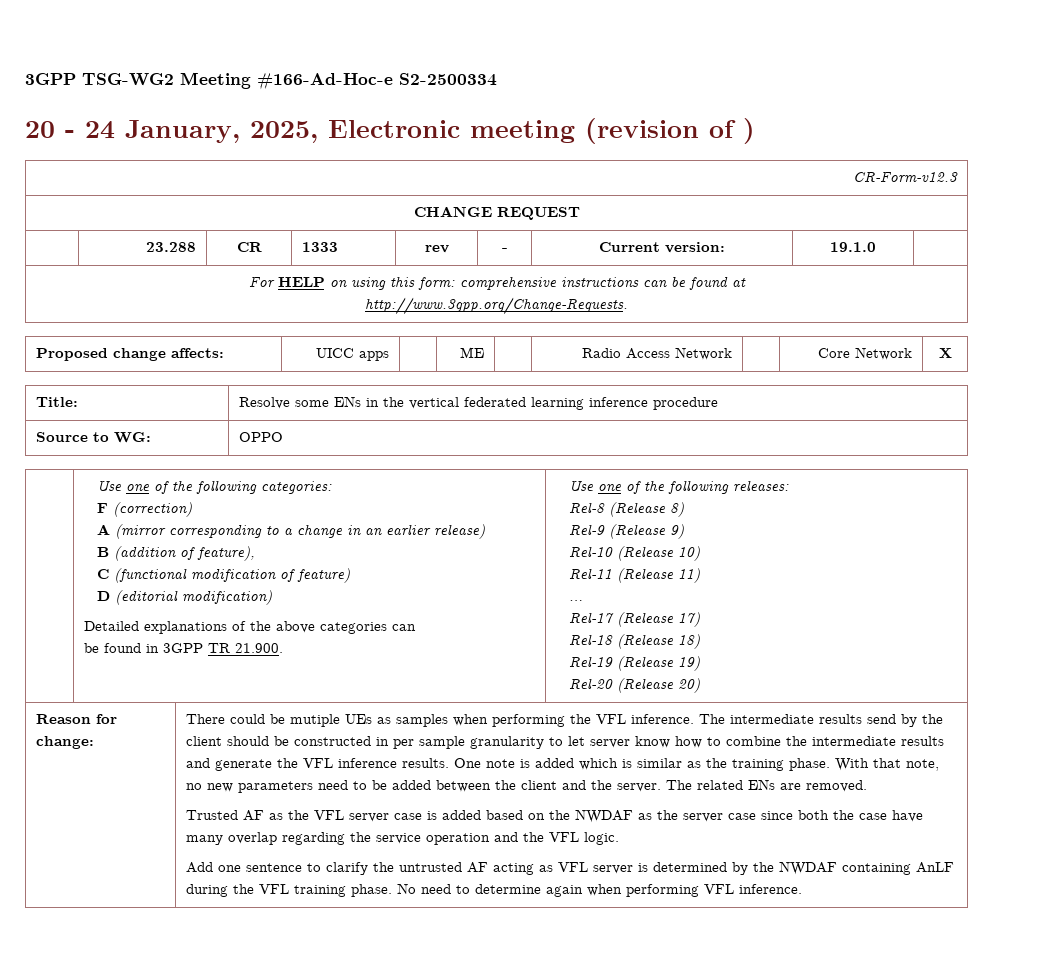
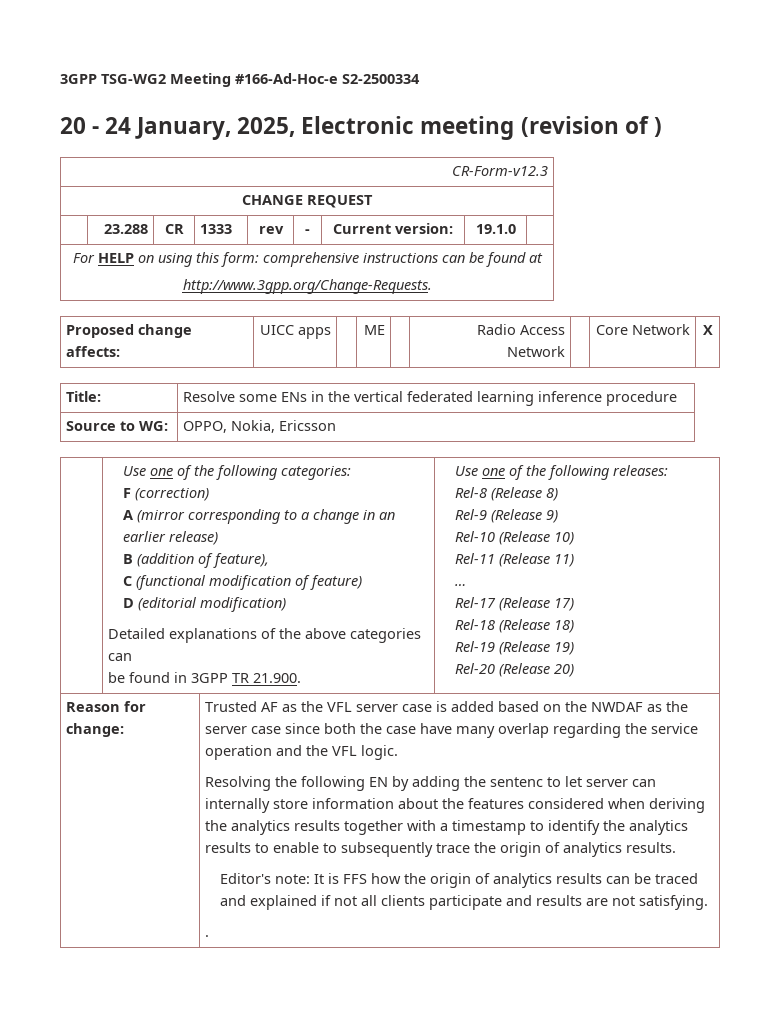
[239,432,284,442] OPPO -> [183,420,337,433] OPPO, Nokia, Ericsson
[186,714,944,727] [186,736,945,749] [186,758,940,771] [186,779,868,793] There could be mutiple UEs as samples when performing the VFL inference. The intermediate results send by the client should be constructed in per sample granularity to let server know how to combine the intermediate results and generate the VFL inference results. One note is added which is similar as the training phase. With that note, no new parameters need to be added between the client and the server. The related ENs are removed. // -> (125, 730) none
[186,861,955,875] [186,883,803,897] Add one sentence to clarify the untrusted AF acting as VFL server is determined by the NWDAF containing AnLF during the VFL training phase. No need to determine again when performing VFL inference. -> [205,776,657,791] [205,798,706,813] [205,820,689,835] [205,842,677,857] [219,873,698,888] [219,895,708,910] [205,935,210,937] Resolving the following EN by adding the sentenc to let server can internally store information about the features considered when deriving the analytics results together with a timestamp to identify the analytics results to enable to subsequently trace the origin of analytics results. // Editor's note: It is FFS how the origin of analytics results can be traced and explained if not all clients participate and results are not satisfying. // .

